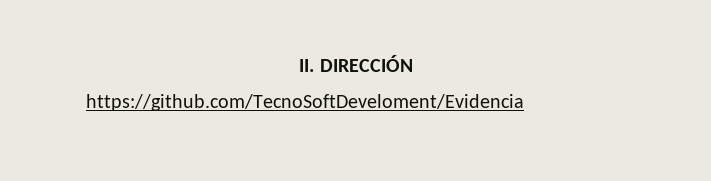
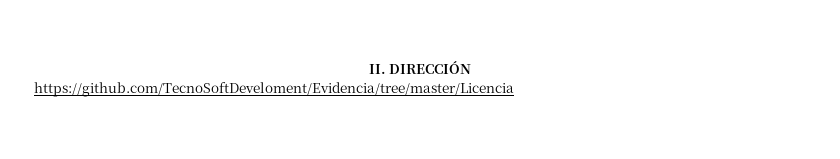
[86,94,524,111] https://github.com/TecnoSoftDeveloment/Evidencia -> [34,82,514,97] https://github.com/TecnoSoftDeveloment/Evidencia/tree/master/Licencia

